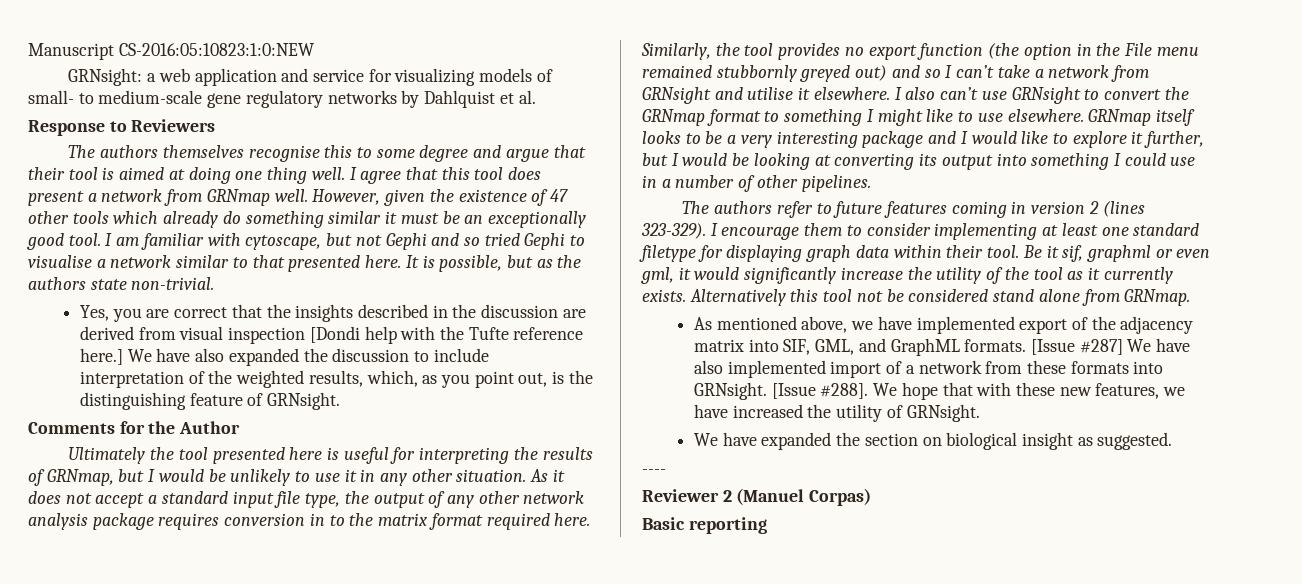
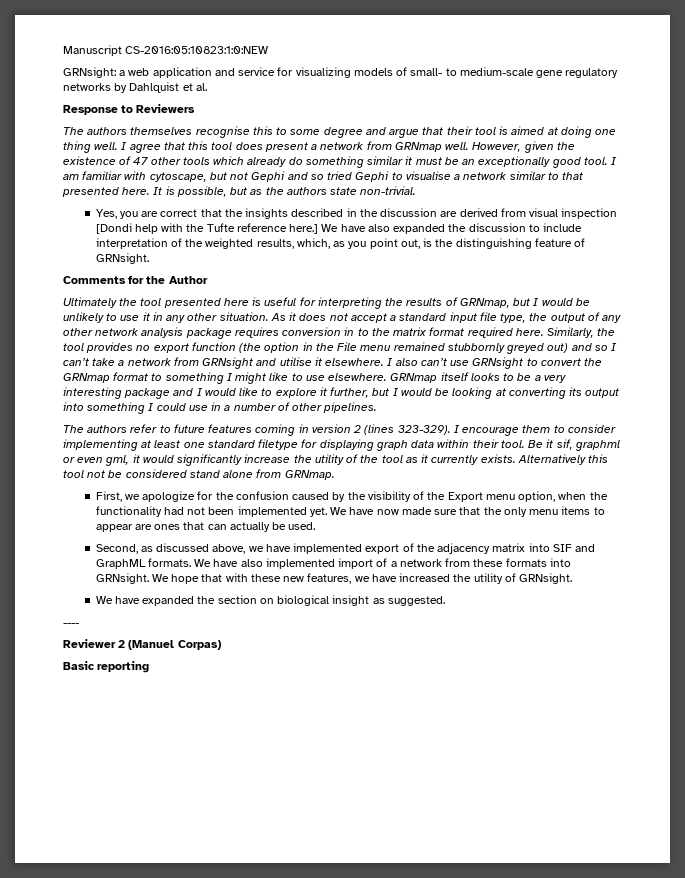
[693,316,797,330] As mentioned -> [95,491,608,502] [95,506,605,517] [95,522,316,532] [95,543,210,554] First, we apologize for the confusion caused by the visibility of the Export menu option, when the functionality had not been implemented yet. We have now made sure that the only menu items to appear are ones that can actually be used. // Second, as discussed
[783,339,855,355] SIF, GML, -> [552,544,572,552] SIF
[1030,339,1123,355] [Issue #287] -> (192, 562) none
[771,383,869,399] [Issue #288]. -> (149, 578) none

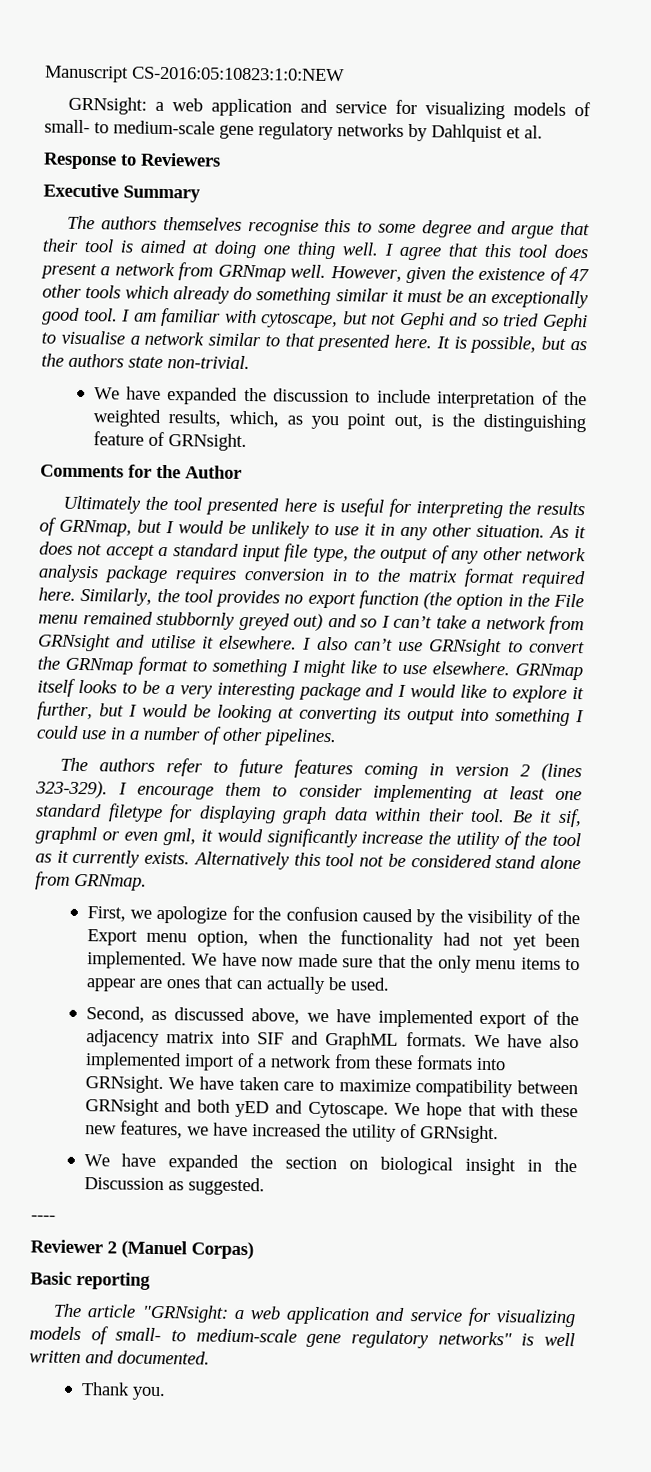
(196, 108) none -> [43,183,201,203] // Executive Summary
[95,208,618,219] [95,223,390,234] Yes, you are correct that the insights described in the discussion are derived from visual inspection [Dondi help with the Tufte reference here.] We have also -> [93,386,161,400] We have
[208,506,327,517] been implemented yet. -> [512,933,580,951] [86,951,187,970] yet been implemented.
(170, 578) none -> [198,1076,578,1098] [84,1098,421,1119] have taken care to maximize compatibility between GRNsight and both yED and Cytoscape. We
(370, 600) none -> [527,1158,577,1173] [83,1177,164,1191] in the Discussion
(150, 667) none -> [53,1303,576,1328] [29,1326,575,1349] [29,1350,210,1365] [80,1382,166,1401] // The article "GRNsight: a web application and service for visualizing models of small- to medium-scale gene regulatory networks" is well written and documented. // Thank you.

